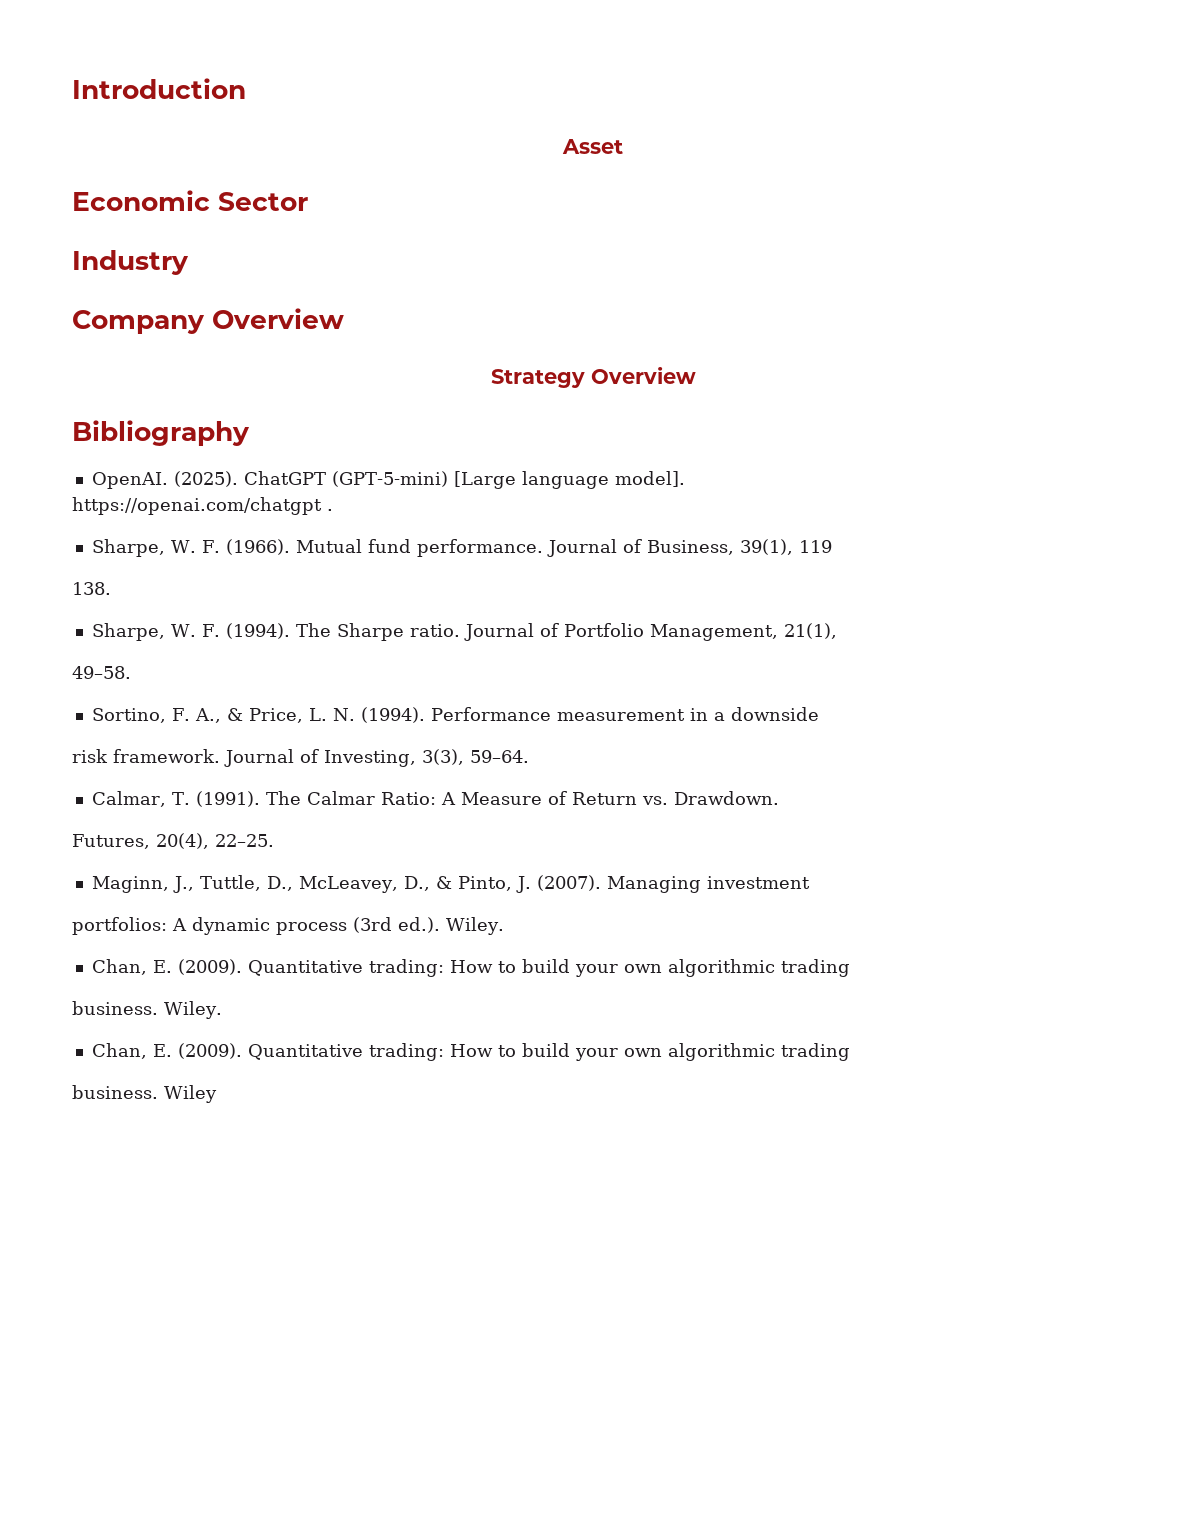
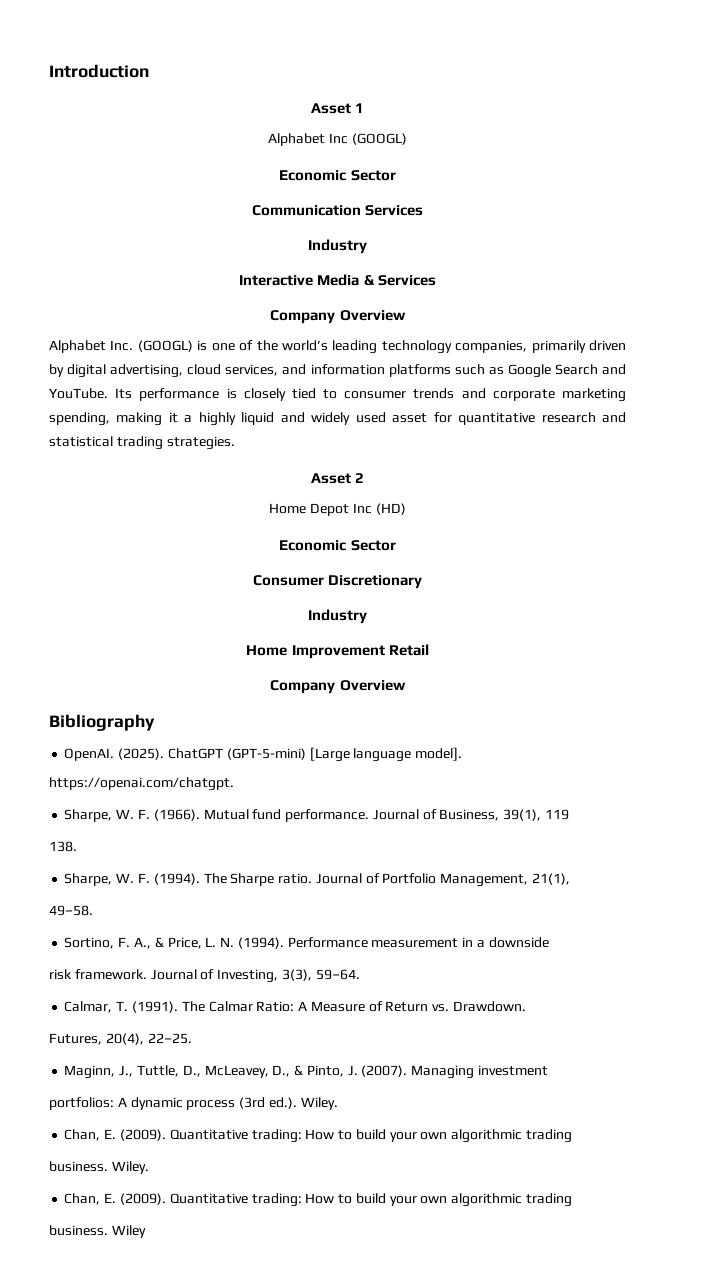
[72,190,308,211] [72,250,189,275] [72,308,344,334] [490,369,585,388] // Economic Sector // Industry // Company Overview // Strategy -> [355,103,365,113] [268,133,407,146] [279,170,396,181] [251,205,424,216] [308,239,367,254] [239,274,436,286] [270,310,406,324] [49,340,626,354] [49,364,626,378] [49,388,626,402] [49,412,626,426] [49,436,235,450] [310,473,365,484] [269,503,406,516] [279,540,396,551] [252,575,423,589] [308,609,367,624] [246,644,429,659] [270,680,336,694] 1 // Alphabet Inc (GOOGL) // Economic Sector // Communication Services // Industry // Interactive Media & Services // Company Overview // Alphabet Inc. (GOOGL) is one of the world’s leading technology companies, primarily driven by digital advertising, cloud services, and information platforms such as Google Search and YouTube. Its performance is closely tied to consumer trends and corporate marketing spending, making it a highly liquid and widely used asset for quantitative research and statistical trading strategies. // Asset 2 // Home Depot Inc (HD) // Economic Sector // Consumer Discretionary // Industry // Home Improvement Retail // Company
[72,497,333,515] https://openai.com/chatgpt . -> [49,777,234,791] https://openai.com/chatgpt.

